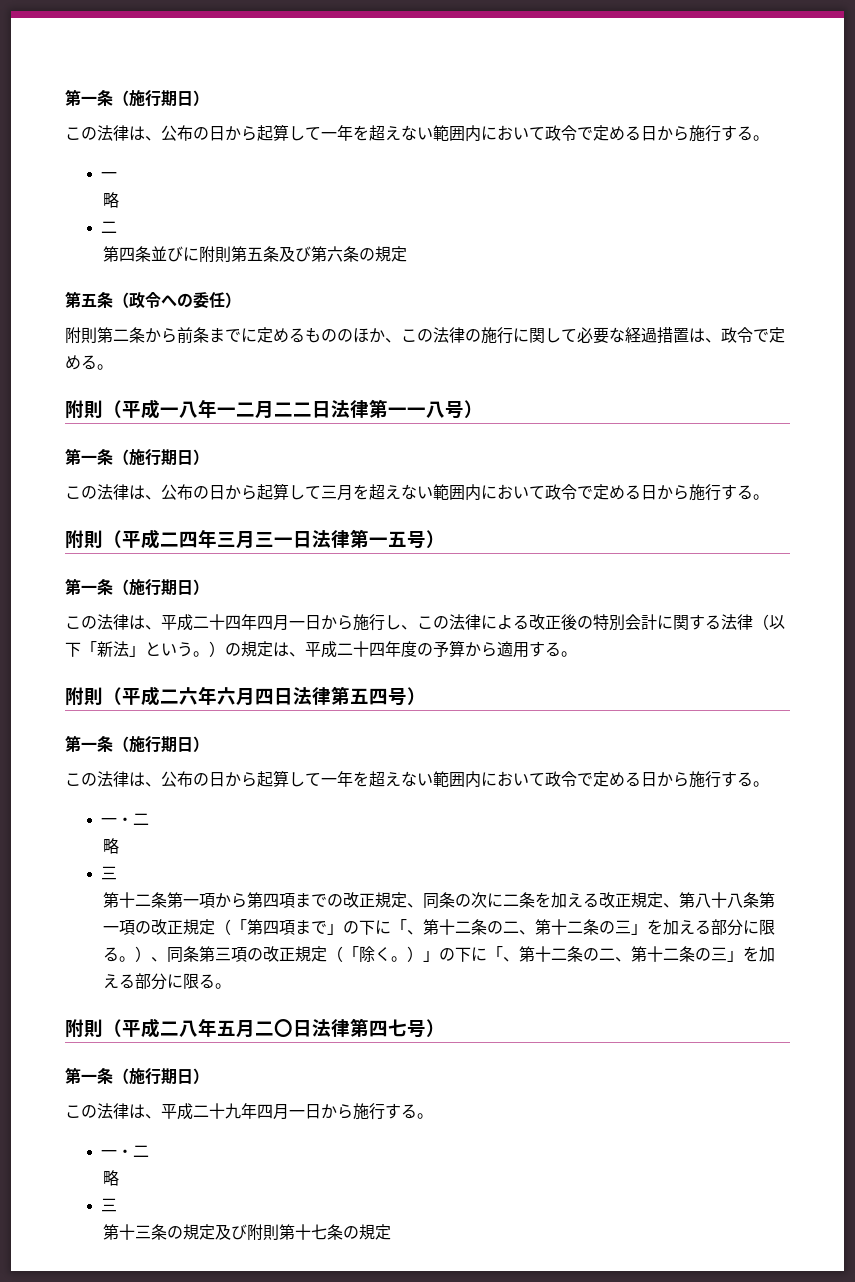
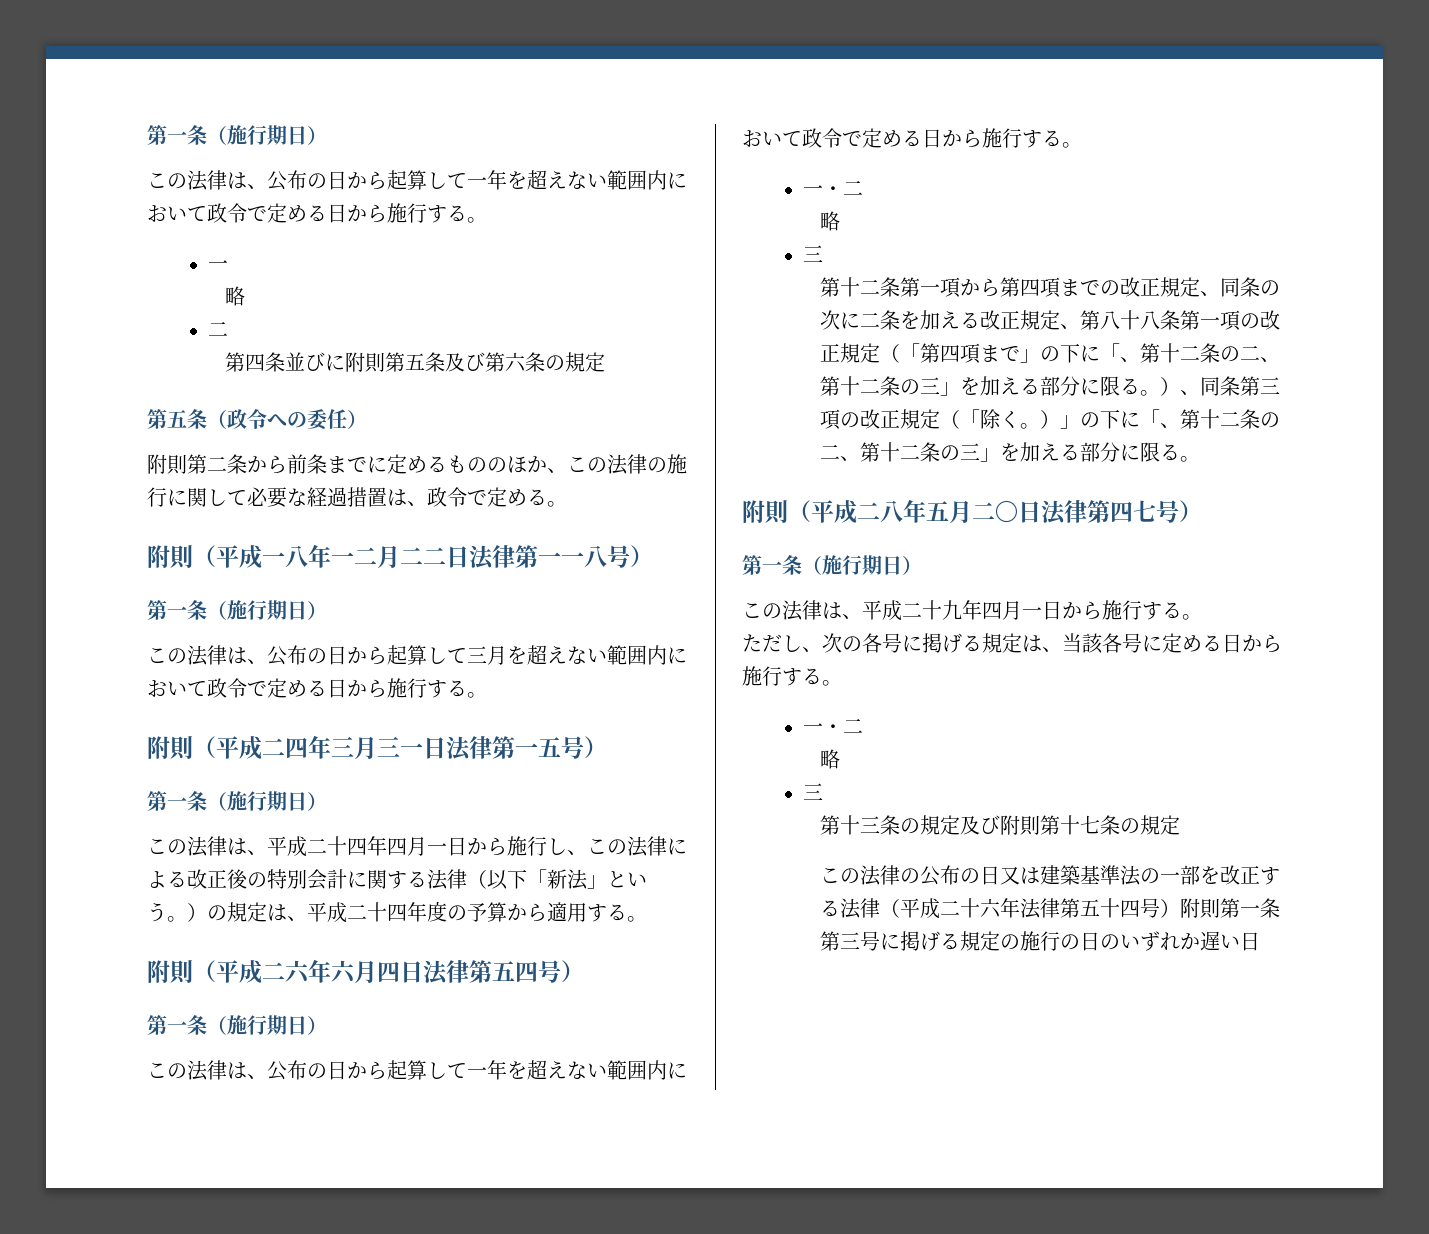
(433, 1116) none -> [742,633,1282,654] [742,666,842,686] // ただし、次の各号に掲げる規定は、当該各号に定める日から施行する。
(391, 1232) none -> [819,865,1280,886] [819,898,1280,919] [819,931,1260,951] // この法律の公布の日又は建築基準法の一部を改正する法律（平成二十六年法律第五十四号）附則第一条第三号に掲げる規定の施行の日のいずれか遅い日

